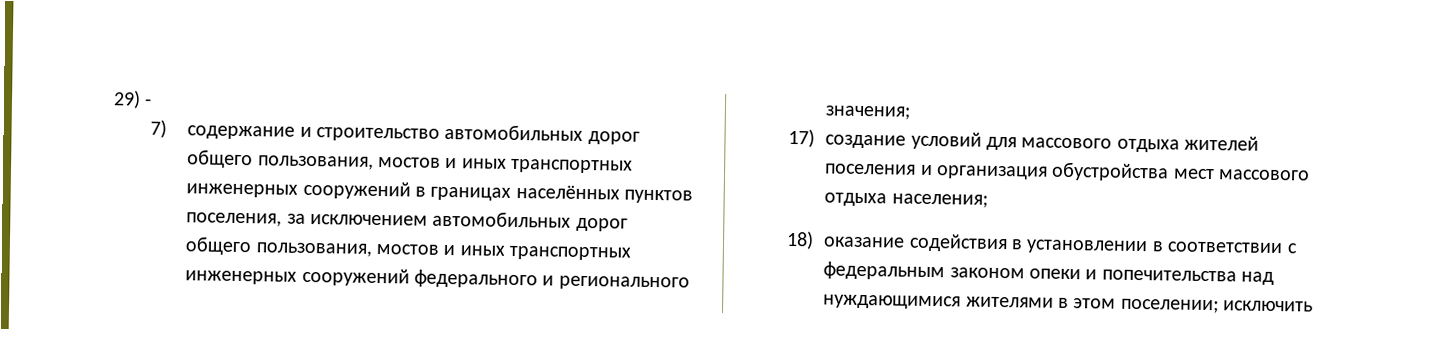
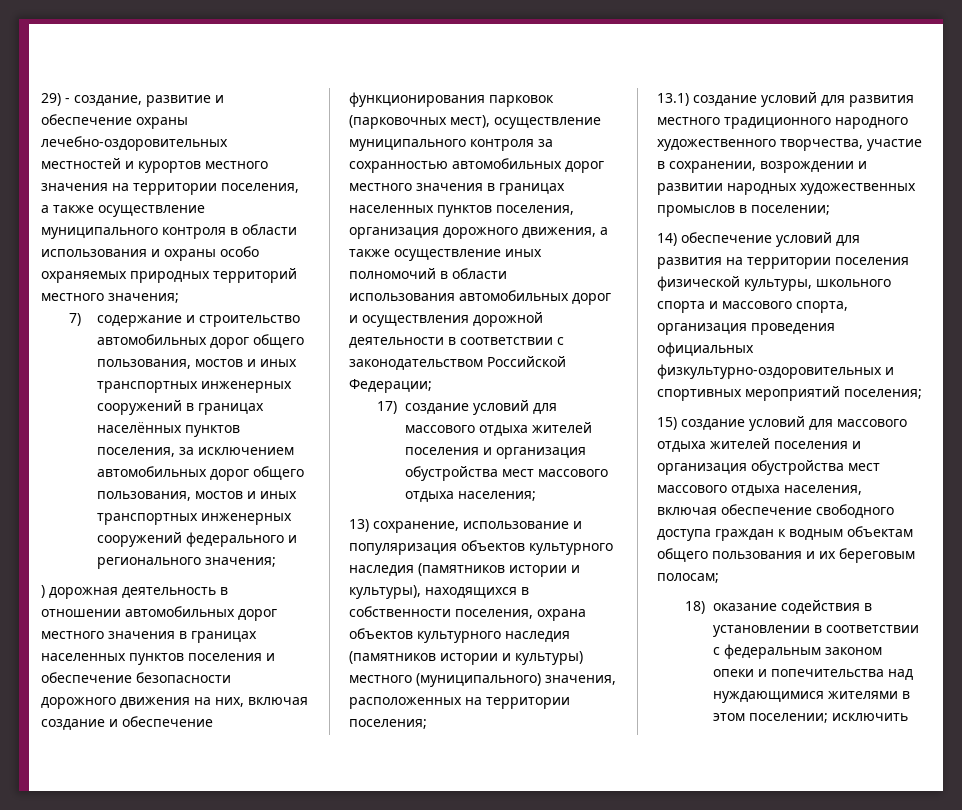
(153, 102) none -> [74,95,224,107] [41,114,188,129] [41,136,228,151] [41,158,268,173] [41,183,299,195] [41,205,205,217] [41,224,297,239] [41,246,259,261] [41,268,297,283] [41,293,179,303] создание, развитие и обеспечение охраны лечебно-оздоровительных местностей и курортов местного значения на территории поселения, а также осуществление муниципального контроля в области использования и охраны особо охраняемых природных территорий местного значения;
(912, 112) none -> [41,585,228,599] [41,606,277,621] [41,631,257,643] [41,653,275,665] [41,672,231,683] [41,697,308,709] [41,716,213,730] [349,92,554,107] [349,115,601,129] [349,139,553,151] [349,158,604,173] [349,183,565,195] [349,205,574,217] [349,227,608,239] [349,249,542,261] [349,268,507,279] [349,290,611,305] [349,312,543,327] [349,337,564,348] [349,356,566,370] [349,379,432,393] // ) дорожная деятельность в отношении автомобильных дорог местного значения в границах населенных пунктов поселения и обеспечение безопасности дорожного движения на них, включая создание и обеспечение функционирования парковок (парковочных мест), осуществление муниципального контроля за сохранностью автомобильных дорог местного значения в границах населенных пунктов поселения, организация дорожного движения, а также осуществление иных полномочий в области использования автомобильных дорог и осуществления дорожной деятельности в соответствии с законодательством Российской Федерации;
(988, 200) none -> [349,519,582,533] [349,540,613,555] [349,563,580,577] [349,585,529,599] [349,606,586,621] [349,628,570,643] [349,651,583,665] [349,673,616,687] [349,697,570,709] [349,719,427,729] [657,92,914,107] [657,117,908,129] [657,139,922,151] [657,161,867,173] [657,183,916,195] [657,205,830,217] [657,232,860,247] [657,257,909,269] [657,276,891,291] [657,301,848,313] [657,323,835,335] [657,342,754,357] [657,364,894,379] [657,386,922,401] [657,416,907,431] [657,438,861,452] [657,460,880,475] [657,485,862,496] [657,504,894,518] [657,526,913,541] [657,548,915,563] [657,573,719,583] // 13) сохранение, использование и популяризация объектов культурного наследия (памятников истории и культуры), находящихся в собственности поселения, охрана объектов культурного наследия (памятников истории и культуры) местного (муниципального) значения, расположенных на территории поселения; // 13.1) создание условий для развития местного традиционного народного художественного творчества, участие в сохранении, возрождении и развитии народных художественных промыслов в поселении; // 14) обеспечение условий для развития на территории поселения физической культуры, школьного спорта и массового спорта, организация проведения официальных физкультурно-оздоровительных и спортивных мероприятий поселения; // 15) создание условий для массового отдыха жителей поселения и организация обустройства мест массового отдыха населения, включая обеспечение свободного доступа граждан к водным объектам общего пользования и их береговым полосам;

